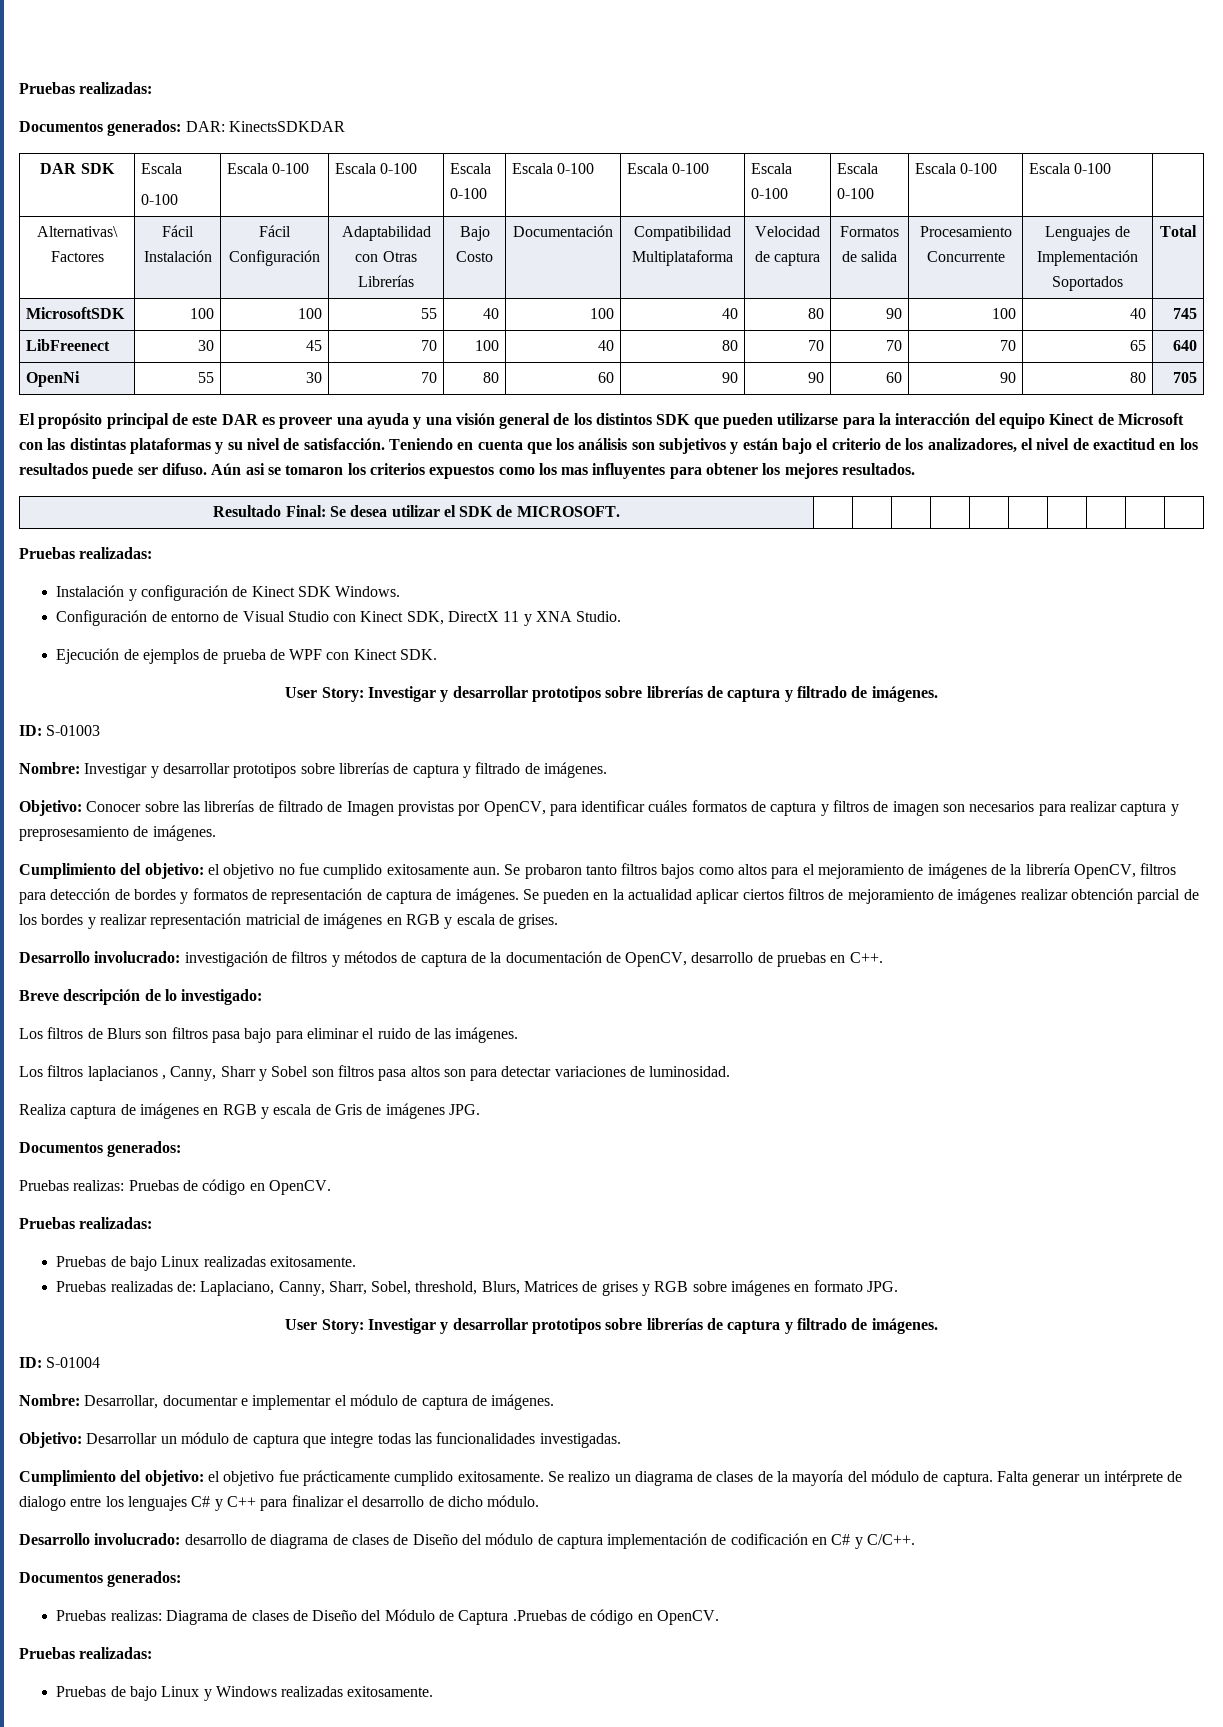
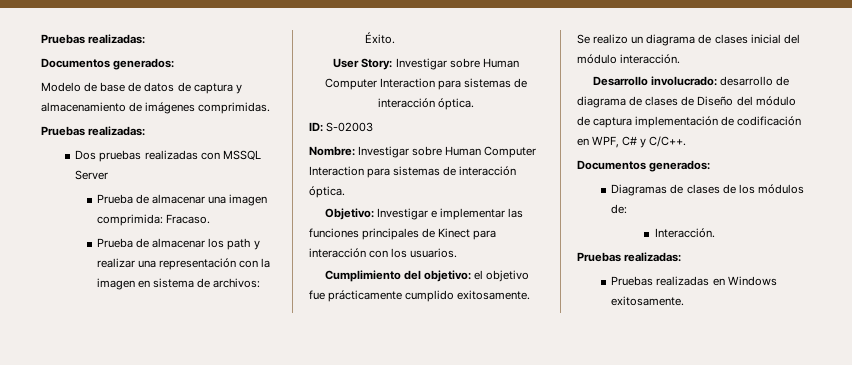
[185,121,345,132] [40,163,115,174] [140,163,182,174] [140,194,178,205] [226,163,309,174] [334,163,417,174] [449,163,491,174] [449,188,487,199] [511,163,594,174] [626,163,709,174] [750,163,792,174] [750,188,788,199] [836,163,878,174] [836,188,874,199] [914,163,997,174] [1028,163,1111,174] [37,226,118,237] [50,251,104,262] [162,225,195,237] [143,250,212,262] [259,225,291,237] [229,250,320,266] [341,226,431,241] [355,251,417,262] [358,275,414,287] [459,226,490,241] [456,251,493,262] [513,225,613,237] [634,226,731,241] [632,250,733,266] [755,226,820,237] [754,251,821,266] [840,226,899,237] [841,251,898,262] [919,226,1012,237] [926,251,1005,262] [1045,226,1130,241] [1037,250,1138,266] [1052,276,1123,291] [1160,225,1197,237] [25,307,125,319] [190,308,215,319] [298,308,323,319] [421,308,438,319] [483,308,500,319] [590,308,615,319] [722,308,739,319] [808,308,825,319] [886,308,903,319] [992,308,1017,319] [1130,308,1147,319] [1173,308,1198,319] [25,339,110,351] [198,340,215,351] [306,340,323,351] [421,340,438,351] [475,340,500,351] [598,340,615,351] [722,340,739,351] [808,340,825,351] [886,340,903,351] [1000,340,1017,351] [1130,340,1147,351] [1173,340,1198,351] [25,371,80,387] [198,372,215,383] [306,372,323,383] [421,372,438,383] [483,372,500,383] [598,372,615,383] [722,372,739,383] [808,372,825,383] [886,372,903,383] [1000,372,1017,383] [1130,372,1147,383] [1173,372,1198,383] [19,413,1184,429] [19,438,1198,454] [19,463,916,479] [213,505,620,517] [19,547,153,559] [56,585,401,601] [56,610,622,626] [56,648,438,664] [285,686,938,702] [19,725,101,736] DAR: KinectsSDKDAR // DAR SDK | Escala // 0-100 | Escala 0-100 | Escala 0-100 | Escala 0-100 | Escala 0-100 | Escala 0-100 | Escala 0-100 | Escala 0-100 | Escala 0-100 | Escala 0-100 | // Alternativas\ Factores | Fácil Instalación | Fácil Configuración | Adaptabilidad con Otras Librerías | Bajo Costo | Documentación | Compatibilidad Multiplataforma | Velocidad de captura | Formatos de salida | Procesamiento Concurrente | Lenguajes de Implementación Soportados | Total // MicrosoftSDK | 100 | 100 | 55 | 40 | 100 | 40 | 80 | 90 | 100 | 40 | 745 // LibFreenect | 30 | 45 | 70 | 100 | 40 | 80 | 70 | 70 | 70 | 65 | 640 // OpenNi | 55 | 30 | 70 | 80 | 60 | 90 | 90 | 60 | 90 | 80 | 705 // El propósito principal de este DAR es proveer una ayuda y una visión general de los distintos SDK que pueden utilizarse para la interacción del equipo Kinect de Microsoft con las distintas plataformas y su nivel de satisfacción. Teniendo en cuenta que los análisis son subjetivos y están bajo el criterio de los analizadores, el nivel de exactitud en los resultados puede ser difuso. Aún asi se tomaron los criterios expuestos como los mas influyentes para obtener los mejores resultados. // Resultado Final: Se desea utilizar el SDK de MICROSOFT. | | | | | | | | | | // Pruebas realizadas: // Instalación y configuración de Kinect SDK Windows. // Configuración de entorno de Visual Studio con Kinect SDK, DirectX 11 y XNA Studio. // Ejecución de ejemplos de prueba de WPF con Kinect SDK. // User Story: Investigar y desarrollar prototipos sobre librerías de captura y filtrado de imágenes. // ID: S-01003 -> [41,82,242,94] [41,102,271,114] [41,126,146,136] [75,150,261,162] [75,170,109,180] [96,194,268,206] [96,214,211,226] [96,238,260,250] [96,258,271,270] [96,278,261,290] [364,32,395,44] [333,58,519,70] [324,78,528,90] [377,98,475,110] [309,122,374,132] // Modelo de base de datos de captura y almacenamiento de imágenes comprimidas. // Pruebas realizadas: // Dos pruebas realizadas con MSSQL Server // Prueba de almacenar una imagen comprimida: Fracaso. // Prueba de almacenar los path y realizar una representación con la imagen en sistema de archivos: Éxito. // User Story: Investigar sobre Human Computer Interaction para sistemas de interacción óptica. // ID: S-02003
[150,762,607,778] [19,800,1179,816] [19,825,216,841] [19,863,1177,879] [19,888,1199,904] [19,913,559,929] [19,951,883,967] [19,989,263,1005] [19,1027,519,1043] [19,1065,731,1081] [19,1103,480,1119] [19,1141,182,1157] [19,1179,331,1195] [19,1217,153,1229] [56,1256,356,1271] [56,1280,899,1296] [285,1318,938,1334] [19,1357,101,1368] [19,1394,555,1410] [19,1432,621,1448] y desarrollar prototipos sobre librerías de captura y filtrado de imágenes. // Objetivo: Conocer sobre las librerías de filtrado de Imagen provistas por OpenCV, para identificar cuáles formatos de captura y filtros de imagen son necesarios para realizar captura y preprosesamiento de imágenes. // Cumplimiento del objetivo: el objetivo no fue cumplido exitosamente aun. Se probaron tanto filtros bajos como altos para el mejoramiento de imágenes de la librería OpenCV, filtros para detección de bordes y formatos de representación de captura de imágenes. Se pueden en la actualidad aplicar ciertos filtros de mejoramiento de imágenes realizar obtención parcial de los bordes y realizar representación matricial de imágenes en RGB y escala de grises. // Desarrollo involucrado: investigación de filtros y métodos de captura de la documentación de OpenCV, desarrollo de pruebas en C++. // Breve descripción de lo investigado: // Los filtros de Blurs son filtros pasa bajo para eliminar el ruido de las imágenes. // Los filtros laplacianos , Canny, Sharr y Sobel son filtros pasa altos son para detectar variaciones de luminosidad. // Realiza captura de imágenes en RGB y escala de Gris de imágenes JPG. // Documentos generados: // Pruebas realizas: Pruebas de código en OpenCV. // Pruebas realizadas: // Pruebas de bajo Linux realizadas exitosamente. // Pruebas realizadas de: Laplaciano, Canny, Sharr, Sobel, threshold, Blurs, Matrices de grises y RGB sobre imágenes en formato JPG. // User Story: Investigar y desarrollar prototipos sobre librerías de captura y filtrado de imágenes. // ID: S-01004 // Nombre: Desarrollar, documentar e implementar el módulo de captura de imágenes. // Objetivo: Desarrollar un módulo de captura que integre todas las funcionalidades investigadas. -> [412,146,537,158] [309,166,517,178] [309,186,345,198] [324,208,524,220] [309,228,497,240] [309,248,458,258] sobre Human Computer Interaction para sistemas de interacción óptica. // Objetivo: Investigar e implementar las funciones principales de Kinect para interacción con los usuarios.
[757,1470,1183,1486] [19,1495,540,1511] de la mayoría del módulo de captura. Falta generar un intérprete de dialogo entre los lenguajes C# y C++ para finalizar el desarrollo de dicho módulo. -> [750,34,800,44] [577,54,681,64] inicial del módulo interacción.
(828, 1541) none -> [592,136,620,148] WPF,
[56,1609,720,1625] [19,1647,153,1659] [56,1686,344,1701] Pruebas realizas: Diagrama de clases de Diseño del Módulo de Captura .Pruebas de código en OpenCV. // Pruebas realizadas: // Pruebas de bajo Linux y Windows realizadas -> [611,184,804,196] [611,204,628,214] [654,228,715,238] [577,252,682,262] [611,276,777,286] Diagramas de clases de los módulos de: // Interacción. // Pruebas realizadas: // Pruebas realizadas en Windows

